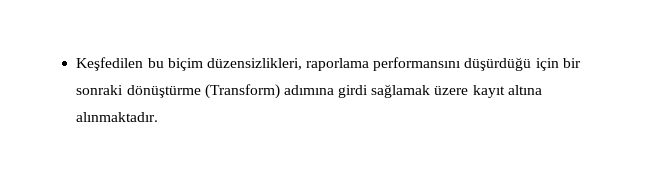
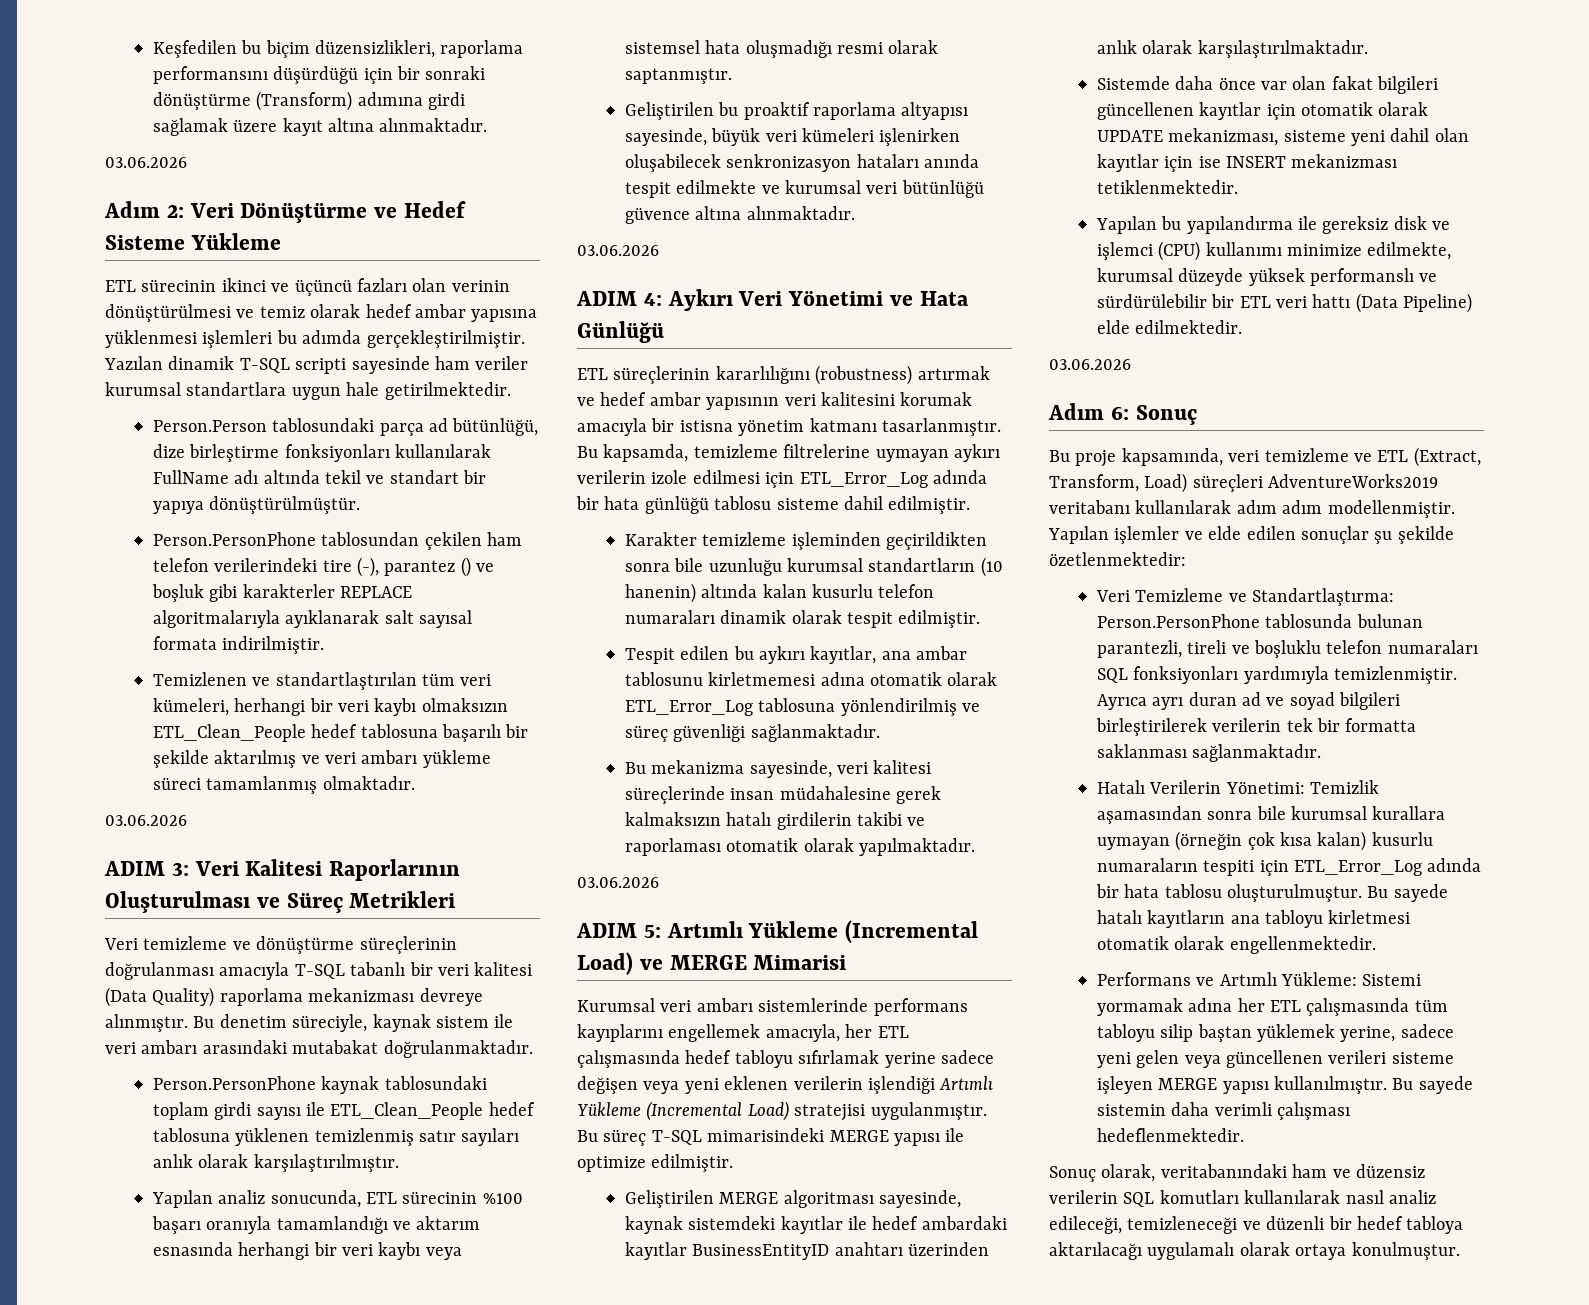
(159, 117) none -> [105,157,187,168] [104,201,466,223] [105,233,281,250] [105,278,510,296] [105,304,538,322] [105,330,525,348] [104,356,529,374] [105,382,511,400] [152,418,539,436] [152,444,492,462] [152,470,487,484] [152,496,361,514] [152,532,523,550] [152,557,495,577] [151,584,413,602] [152,610,473,628] [152,636,325,654] [152,672,492,690] [152,698,508,716] [152,724,529,742] [152,750,491,768] [152,776,415,794] [105,815,187,826] [104,859,460,881] [105,891,456,913] [104,936,457,954] [105,962,533,980] [105,987,483,1007] [105,1014,514,1032] [105,1040,533,1058] [152,1076,487,1094] [152,1102,535,1120] [152,1128,520,1146] [152,1154,399,1172] [151,1190,523,1208] [151,1216,481,1234] [152,1242,462,1260] [624,40,939,58] [624,68,732,84] [624,102,969,120] [624,128,961,146] [624,154,980,172] [624,180,984,198] [624,206,855,224] [577,245,659,256] [576,289,969,311] [577,321,664,343] [577,365,990,385] [577,392,973,410] [577,418,1001,436] [577,444,1000,462] [577,470,987,488] [576,496,971,514] [624,532,988,550] [624,557,1003,577] [624,583,935,603] [624,610,981,628] [624,646,968,664] [624,672,998,686] [624,698,981,716] [624,724,880,742] [624,760,932,778] [624,786,942,804] [624,812,926,830] [624,838,976,856] [577,877,659,888] [576,920,978,943] [577,952,847,975] [577,998,968,1016] [577,1024,909,1042] [577,1050,994,1068] [577,1076,994,1094] [577,1101,987,1121] [577,1128,965,1146] [577,1154,734,1172] [624,1190,962,1208] [624,1216,1007,1234] [624,1242,990,1260] [1096,40,1368,58] [1096,76,1439,94] [1096,102,1429,120] [1096,128,1469,146] [1096,154,1398,172] [1096,180,1238,194] [1095,216,1451,234] [1096,241,1452,261] [1096,268,1438,286] [1096,293,1473,313] [1096,320,1243,334] [1049,359,1131,370] [1048,403,1197,425] [1049,447,1481,467] [1049,473,1439,493] [1049,500,1455,518] [1048,526,1454,544] [1049,552,1186,566] [1095,588,1395,606] [1096,614,1423,628] [1096,640,1478,658] [1096,666,1458,684] [1096,692,1401,710] [1095,718,1417,736] [1096,744,1322,762] [1096,780,1380,794] [1096,806,1446,824] [1096,831,1433,851] [1096,858,1482,876] [1095,884,1448,902] [1096,910,1411,928] [1096,936,1376,954] [1096,972,1422,986] [1096,998,1448,1016] [1096,1024,1454,1042] [1096,1050,1454,1068] [1096,1076,1473,1094] [1096,1102,1351,1120] [1096,1128,1244,1142] [1049,1164,1425,1182] [1049,1190,1436,1207] [1049,1216,1464,1234] [1049,1242,1460,1260] // 03.06.2026 // Adım 2: Veri Dönüştürme ve Hedef Sisteme Yükleme // ETL sürecinin ikinci ve üçüncü fazları olan verinin dönüştürülmesi ve temiz olarak hedef ambar yapısına yüklenmesi işlemleri bu adımda gerçekleştirilmiştir. Yazılan dinamik T-SQL scripti sayesinde ham veriler kurumsal standartlara uygun hale getirilmektedir. // Person.Person tablosundaki parça ad bütünlüğü, dize birleştirme fonksiyonları kullanılarak FullName adı altında tekil ve standart bir yapıya dönüştürülmüştür. // Person.PersonPhone tablosundan çekilen ham telefon verilerindeki tire (-), parantez () ve boşluk gibi karakterler REPLACE algoritmalarıyla ayıklanarak salt sayısal formata indirilmiştir. // Temizlenen ve standartlaştırılan tüm veri kümeleri, herhangi bir veri kaybı olmaksızın ETL_Clean_People hedef tablosuna başarılı bir şekilde aktarılmış ve veri ambarı yükleme süreci tamamlanmış olmaktadır. // 03.06.2026 // ADIM 3: Veri Kalitesi Raporlarının Oluşturulması ve Süreç Metrikleri // Veri temizleme ve dönüştürme süreçlerinin doğrulanması amacıyla T-SQL tabanlı bir veri kalitesi (Data Quality) raporlama mekanizması devreye alınmıştır. Bu denetim süreciyle, kaynak sistem ile veri ambarı arasındaki mutabakat doğrulanmaktadır. // Person.PersonPhone kaynak tablosundaki toplam girdi sayısı ile ETL_Clean_People hedef tablosuna yüklenen temizlenmiş satır sayıları anlık olarak karşılaştırılmıştır. // Yapılan analiz sonucunda, ETL sürecinin %100 başarı oranıyla tamamlandığı ve aktarım esnasında herhangi bir veri kaybı veya sistemsel hata oluşmadığı resmi olarak saptanmıştır. // Geliştirilen bu proaktif raporlama altyapısı sayesinde, büyük veri kümeleri işlenirken oluşabilecek senkronizasyon hataları anında tespit edilmekte ve kurumsal veri bütünlüğü güvence altına alınmaktadır. // 03.06.2026 // ADIM 4: Aykırı Veri Yönetimi ve Hata Günlüğü // ETL süreçlerinin kararlılığını (robustness) artırmak ve hedef ambar yapısının veri kalitesini korumak amacıyla bir istisna yönetim katmanı tasarlanmıştır. Bu kapsamda, temizleme filtrelerine uymayan aykırı verilerin izole edilmesi için ETL_Error_Log adında bir hata günlüğü tablosu sisteme dahil edilmiştir. // Karakter temizleme işleminden geçirildikten sonra bile uzunluğu kurumsal standartların (10 hanenin) altında kalan kusurlu telefon numaraları dinamik olarak tespit edilmiştir. // Tespit edilen bu aykırı kayıtlar, ana ambar tablosunu kirletmemesi adına otomatik olarak ETL_Error_Log tablosuna yönlendirilmiş ve süreç güvenliği sağlanmaktadır. // Bu mekanizma sayesinde, veri kalitesi süreçlerinde insan müdahalesine gerek kalmaksızın hatalı girdilerin takibi ve raporlaması otomatik olarak yapılmaktadır. // 03.06.2026 // ADIM 5: Artımlı Yükleme (Incremental Load) ve MERGE Mimarisi // Kurumsal veri ambarı sistemlerinde performans kayıplarını engellemek amacıyla, her ETL çalışmasında hedef tabloyu sıfırlamak yerine sadece değişen veya yeni eklenen verilerin işlendiği Artımlı Yükleme (Incremental Load) stratejisi uygulanmıştır. Bu süreç T-SQL mimarisindeki MERGE yapısı ile optimize edilmiştir. // Geliştirilen MERGE algoritması sayesinde, kaynak sistemdeki kayıtlar ile hedef ambardaki kayıtlar BusinessEntityID anahtarı üzerinden anlık olarak karşılaştırılmaktadır. // Sistemde daha önce var olan fakat bilgileri güncellenen kayıtlar için otomatik olarak UPDATE mekanizması, sisteme yeni dahil olan kayıtlar için ise INSERT mekanizması tetiklenmektedir. // Yapılan bu yapılandırma ile gereksiz disk ve işlemci (CPU) kullanımı minimize edilmekte, kurumsal düzeyde yüksek performanslı ve sürdürülebilir bir ETL veri hattı (Data Pipeline) elde edilmektedir. // 03.06.2026 // Adım 6: Sonuç // Bu proje kapsamında, veri temizleme ve ETL (Extract, Transform, Load) süreçleri AdventureWorks2019 veritabanı kullanılarak adım adım modellenmiştir. Yapılan işlemler ve elde edilen sonuçlar şu şekilde özetlenmektedir: // Veri Temizleme ve Standartlaştırma: Person.PersonPhone tablosunda bulunan parantezli, tireli ve boşluklu telefon numaraları SQL fonksiyonları yardımıyla temizlenmiştir. Ayrıca ayrı duran ad ve soyad bilgileri birleştirilerek verilerin tek bir formatta saklanması sağlanmaktadır. // Hatalı Verilerin Yönetimi: Temizlik aşamasından sonra bile kurumsal kurallara uymayan (örneğin çok kısa kalan) kusurlu numaraların tespiti için ETL_Error_Log adında bir hata tablosu oluşturulmuştur. Bu sayede hatalı kayıtların ana tabloyu kirletmesi otomatik olarak engellenmektedir. // Performans ve Artımlı Yükleme: Sistemi yormamak adına her ETL çalışmasında tüm tabloyu silip baştan yüklemek yerine, sadece yeni gelen veya güncellenen verileri sisteme işleyen MERGE yapısı kullanılmıştır. Bu sayede sistemin daha verimli çalışması hedeflenmektedir. // Sonuç olarak, veritabanındaki ham ve düzensiz verilerin SQL komutları kullanılarak nasıl analiz edileceği, temizleneceği ve düzenli bir hedef tabloya aktarılacağı uygulamalı olarak ortaya konulmuştur.

